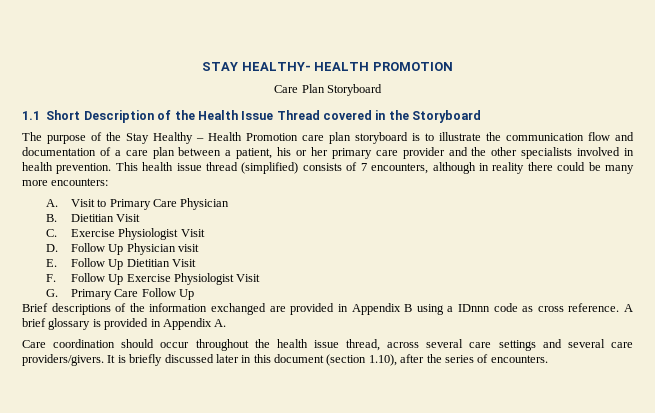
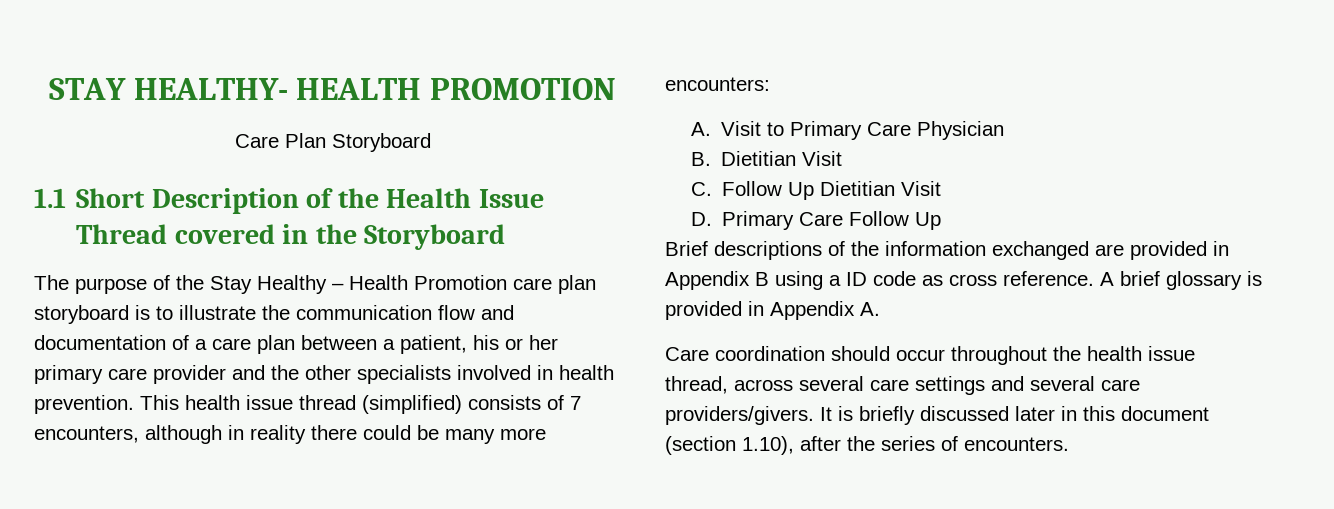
[70,228,205,240] [46,243,200,255] [46,258,197,270] [46,273,261,285] [46,289,59,297] Exercise Physiologist Visit // D. Follow Up Physician visit // E. Follow Up Dietitian Visit // F. Follow Up Exercise Physiologist Visit // G. -> [721,181,941,200] [690,212,712,226] Follow Up Dietitian Visit // D.
[457,304,490,312] IDnnn -> [846,272,867,286] ID

